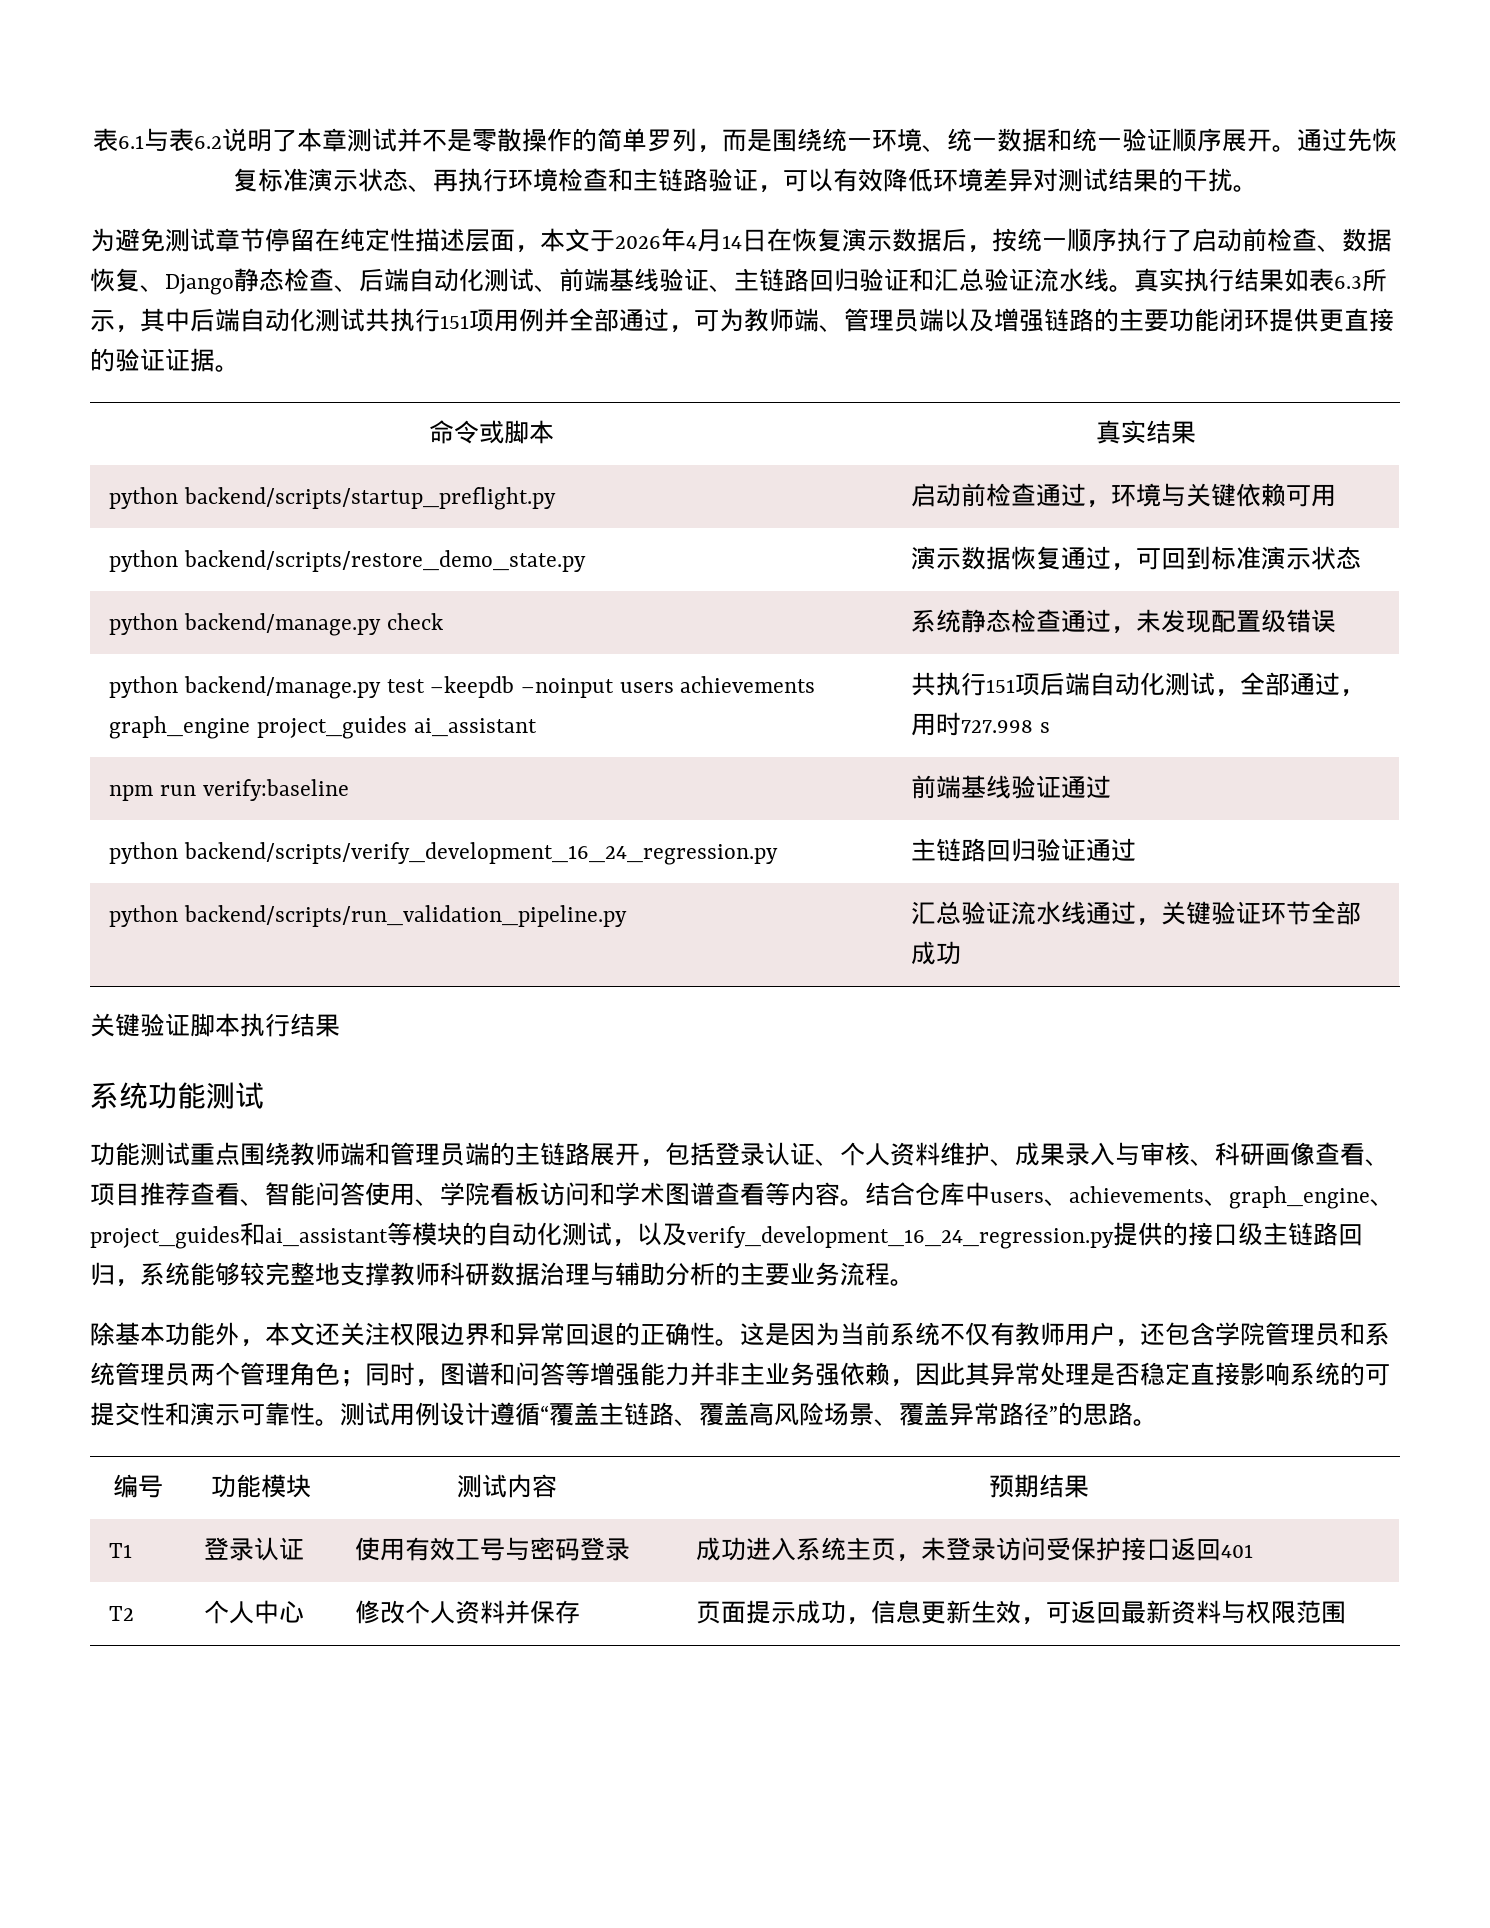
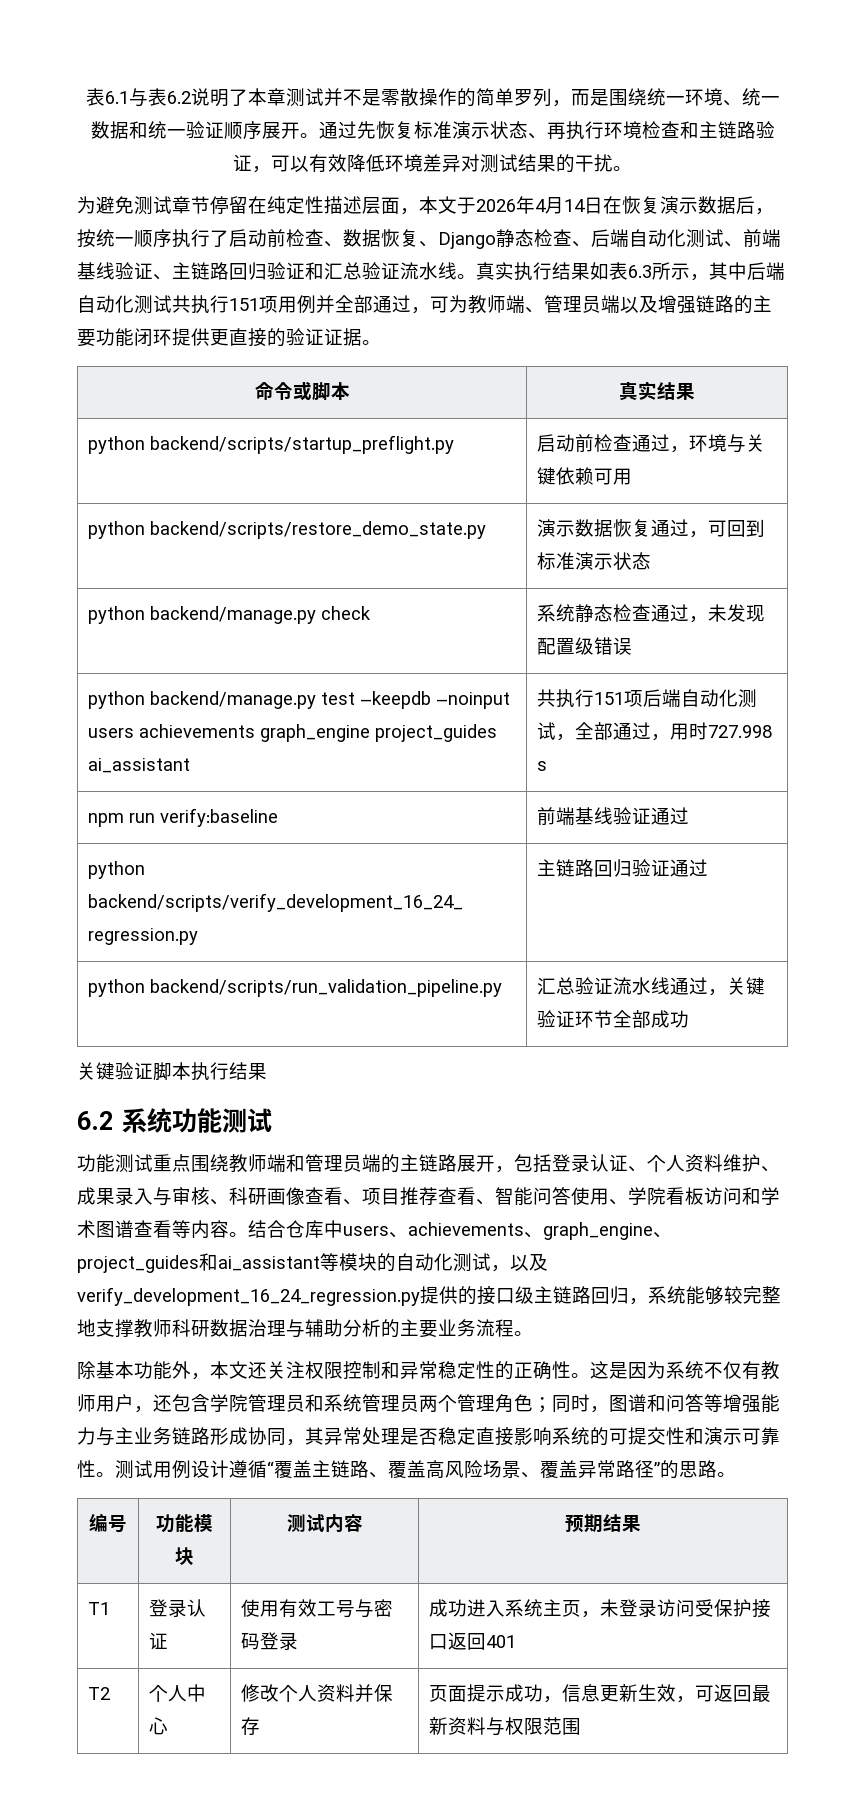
(340, 1025) none -> [77,1111,113,1130] 6.2
[440,1322,615,1346] 边界和异常回退 -> [343,1361,495,1380] 控制和异常稳定性
[840,1322,890,1346] 当前 -> (666, 1370) none
[690,1362,965,1387] 并非主业务强依赖，因此 -> [96,1427,305,1446] 与主业务链路形成协同，

